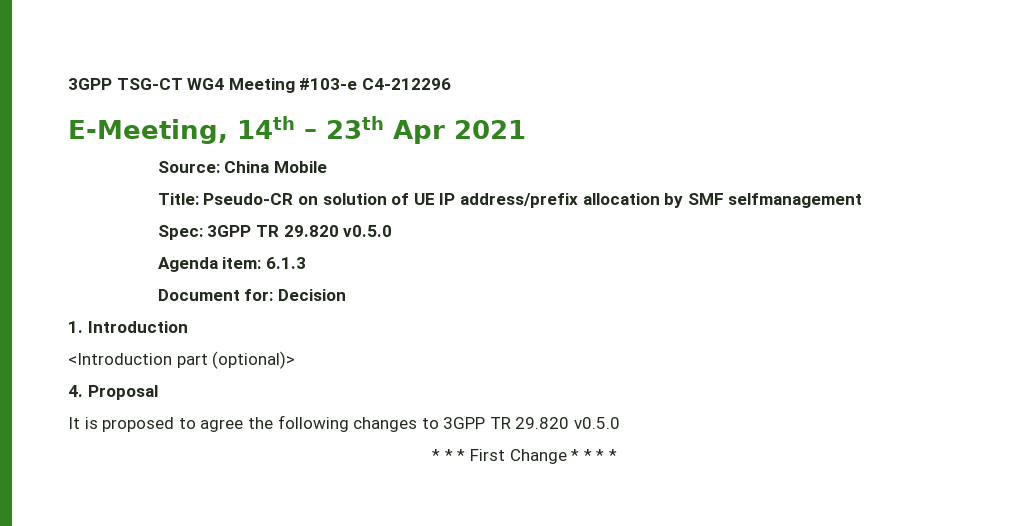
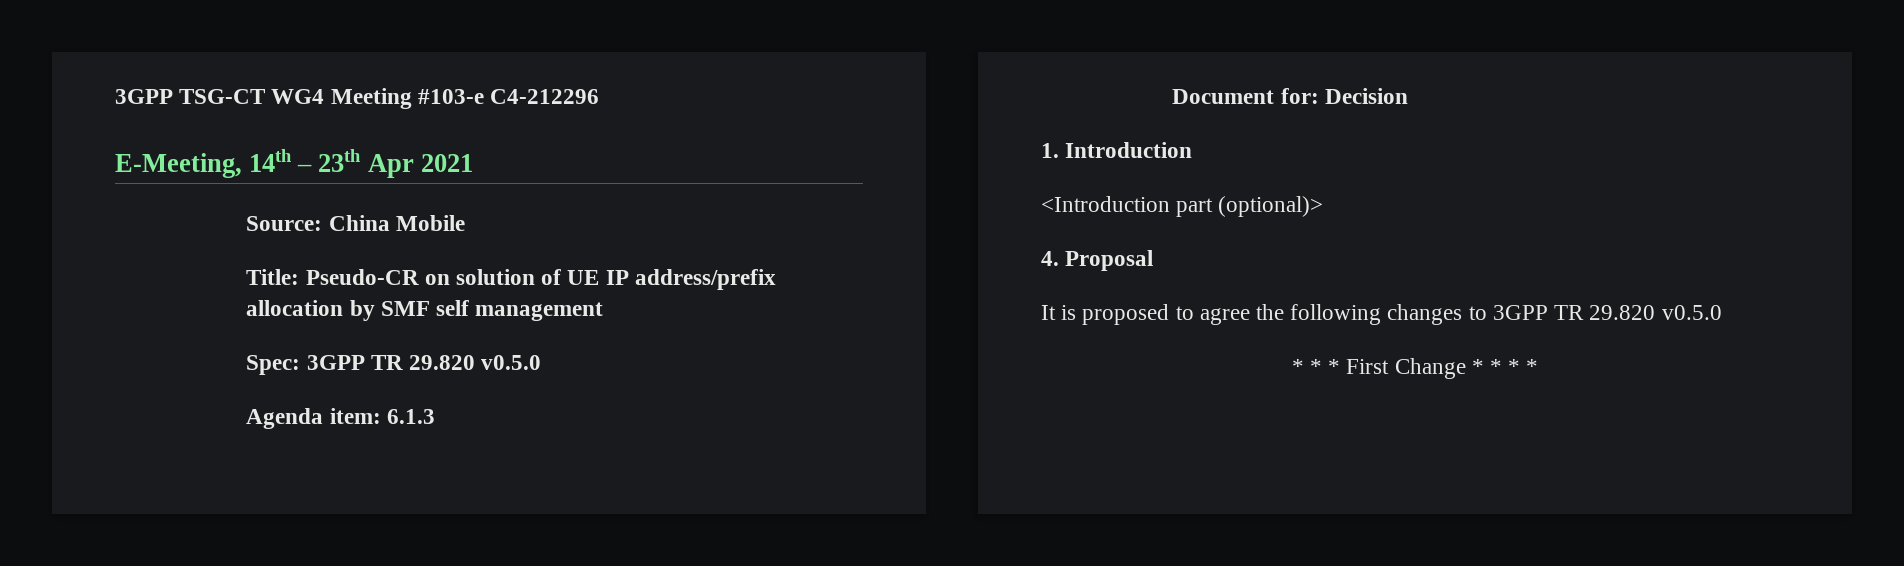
[728,193,863,208] selfmanagement -> [436,300,604,321] self management

